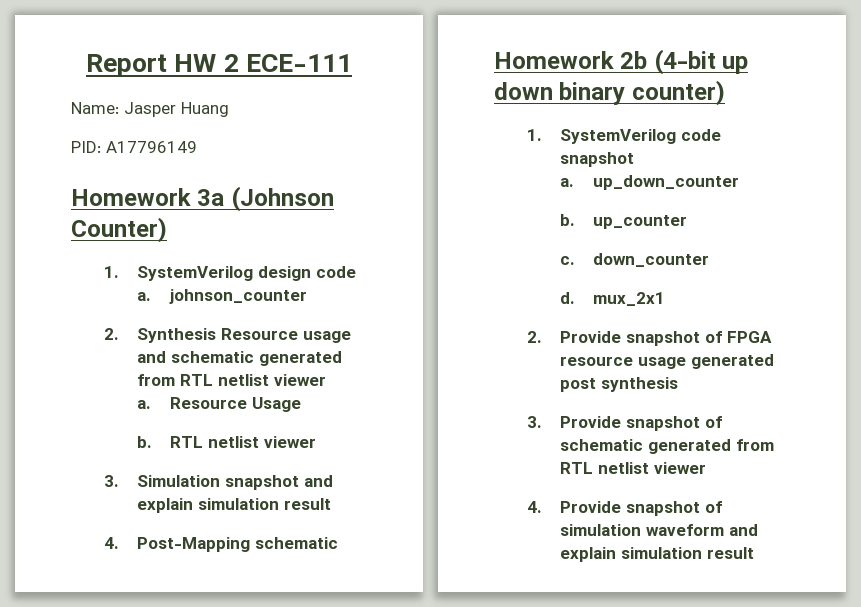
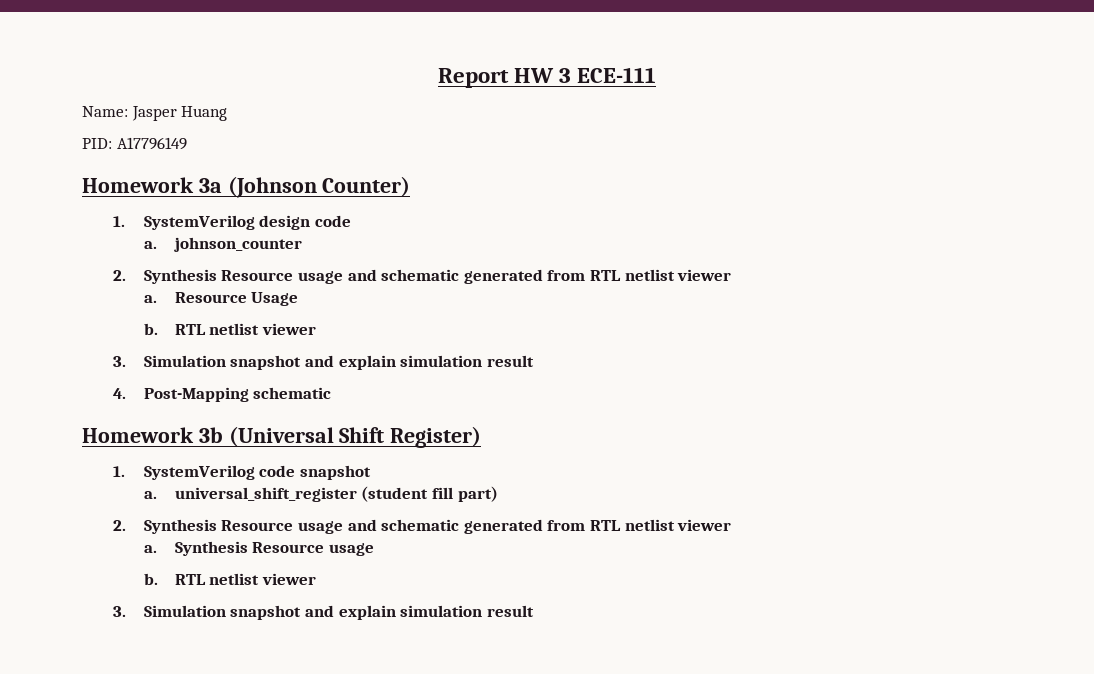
[223,54,239,72] 2 -> [559,68,572,83] 3
[620,49,749,75] [494,80,725,106] 2b (4-bit up down binary counter) -> [198,426,482,448] 3b (Universal Shift Register)
[592,175,739,190] [559,214,687,229] [559,253,709,267] [559,292,665,306] [526,331,772,346] [559,354,774,369] [559,377,678,392] [526,416,722,431] [559,439,774,454] [559,462,706,474] [526,501,722,516] [559,524,724,536] up_down_counter // b. up_counter // c. down_counter // d. mux_2x1 // 2. Provide snapshot of FPGA resource usage generated post synthesis // 3. Provide snapshot of schematic generated from RTL netlist viewer // 4. Provide snapshot of simulation waveform -> [174,486,498,502] [112,519,732,534] [143,541,375,556] [143,573,317,585] [112,605,302,620] universal_shift_register (student fill part) // 2. Synthesis Resource usage and schematic generated from RTL netlist viewer // a. Synthesis Resource usage // b. RTL netlist viewer // 3. Simulation snapshot

